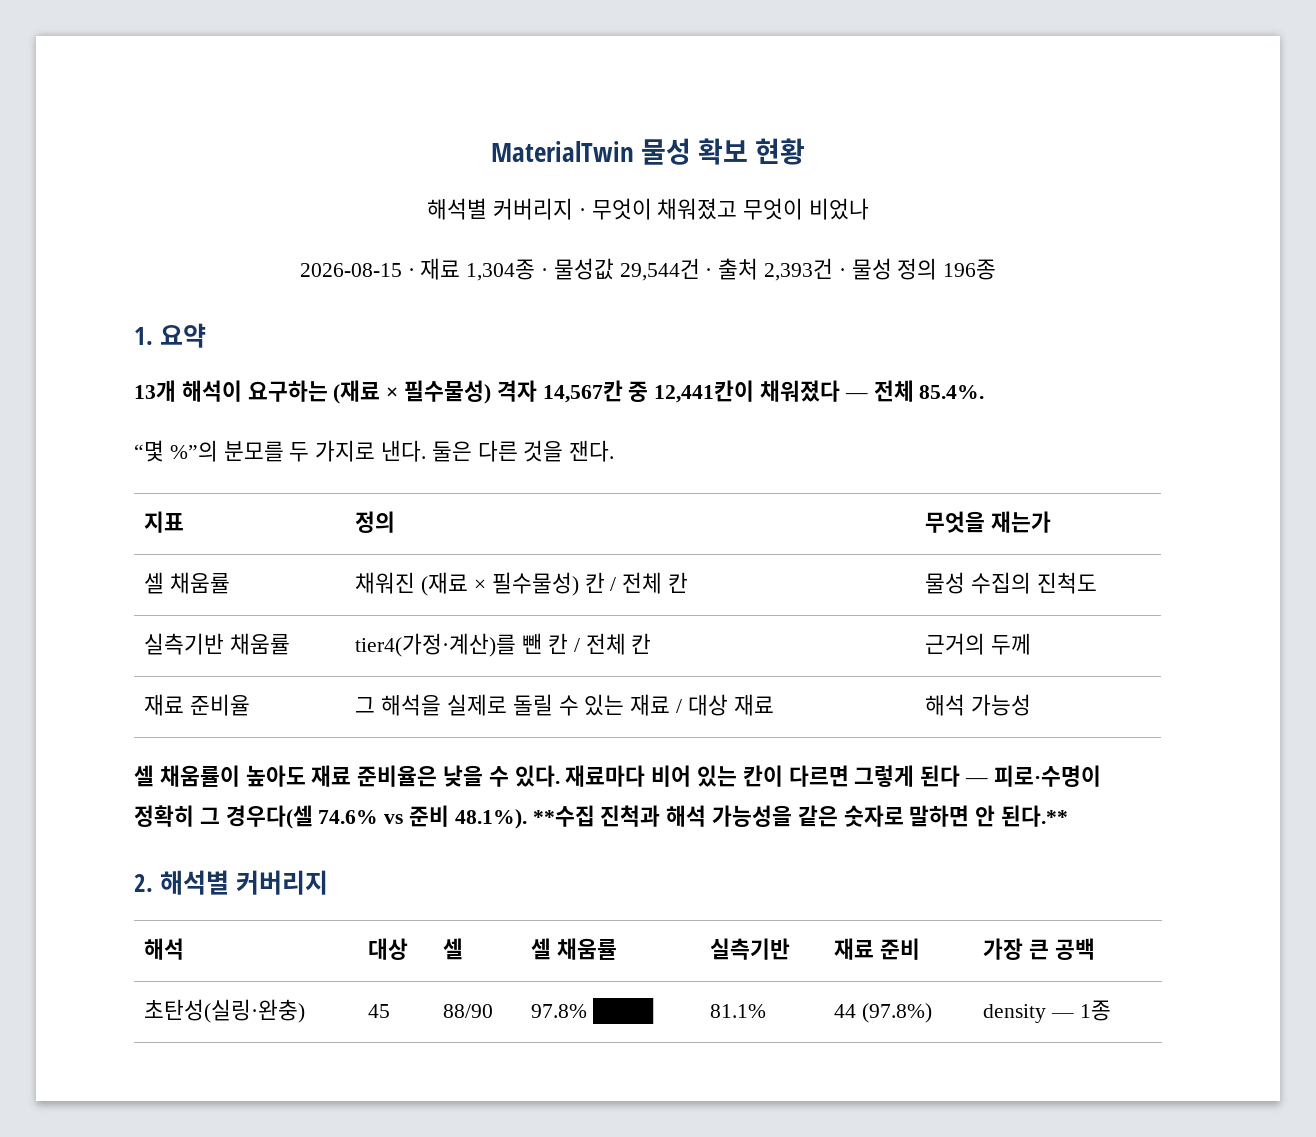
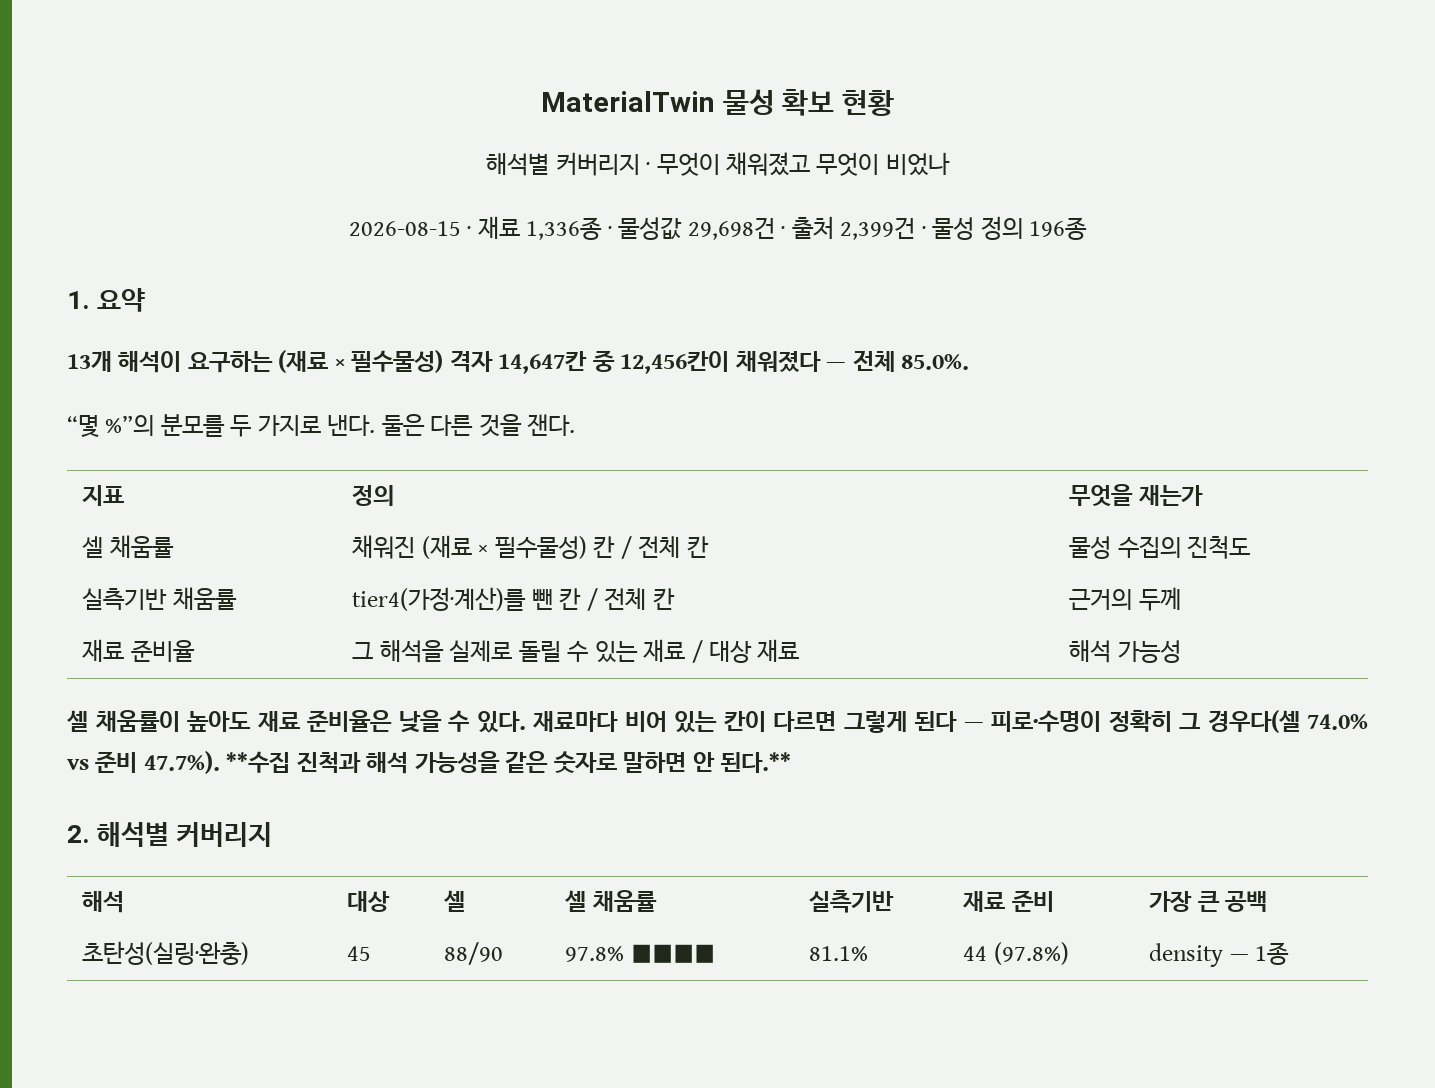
[466,259,536,281] 1,304종 -> [526,217,603,240] 1,336종
[619,258,700,281] 29,544건 -> [687,217,775,240] 29,698건
[764,258,834,281] 2,393건 -> [840,217,916,240] 2,399건
[542,380,755,403] 14,567칸 중 12,441칸이 -> [498,350,730,374] 14,647칸 중 12,456칸이
[919,385,985,399] 85.4%. -> [901,354,970,370] 85.0%.
[318,810,379,824] 74.6% -> [1307,714,1368,730] 74.0%
[454,809,527,829] 48.1%). -> [143,751,220,774] 47.7%).

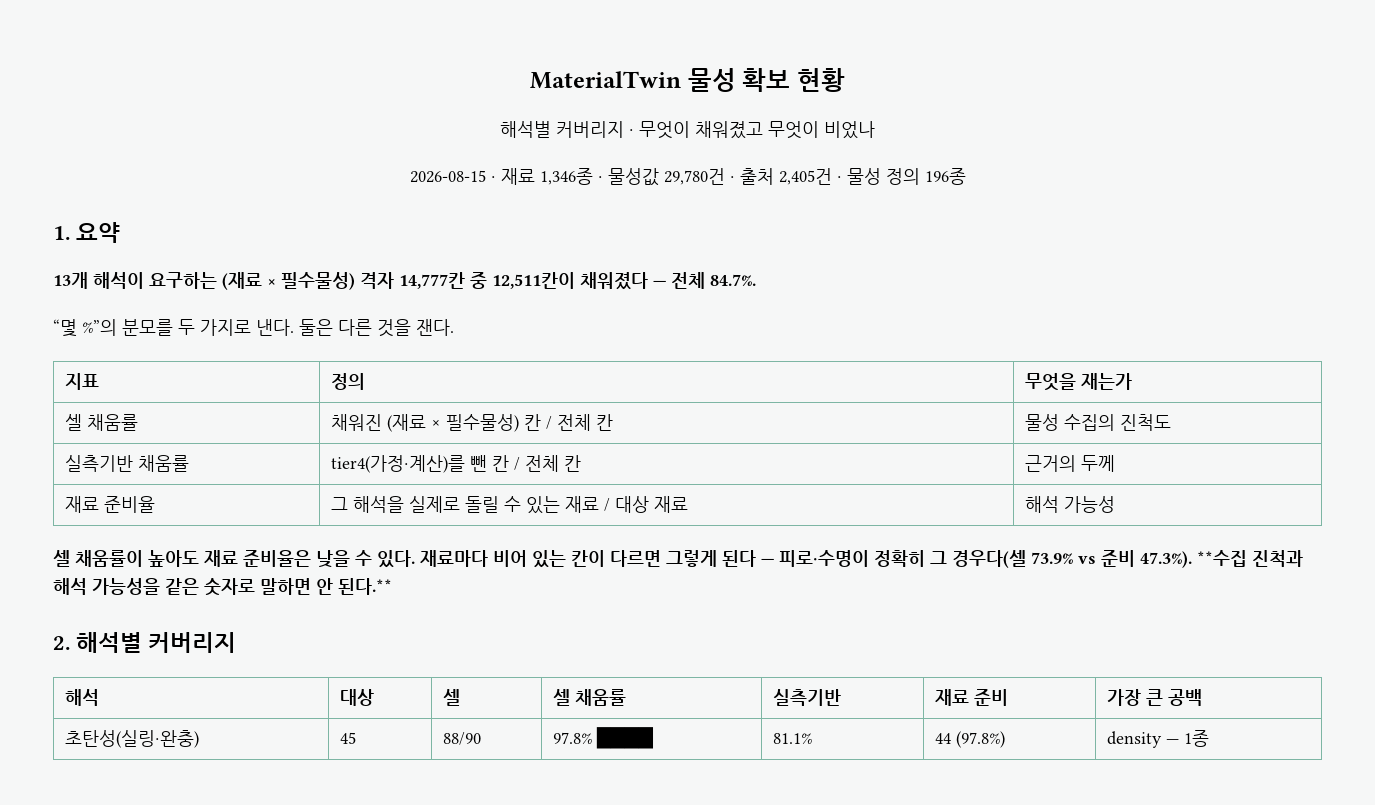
[526,217,603,240] 1,336종 -> [539,168,593,185] 1,346종
[687,217,775,240] 29,698건 -> [663,168,725,185] 29,780건
[840,217,916,240] 2,399건 -> [778,168,832,185] 2,405건
[498,350,730,374] 14,647칸 중 12,456칸이 -> [399,272,575,289] 14,777칸 중 12,511칸이
[901,354,970,370] 85.0%. -> [710,274,756,286] 84.7%.
[1307,714,1368,730] 74.0% -> [1031,552,1073,564] 73.9%
[143,751,220,774] 47.7%). -> [1140,551,1192,568] 47.3%).

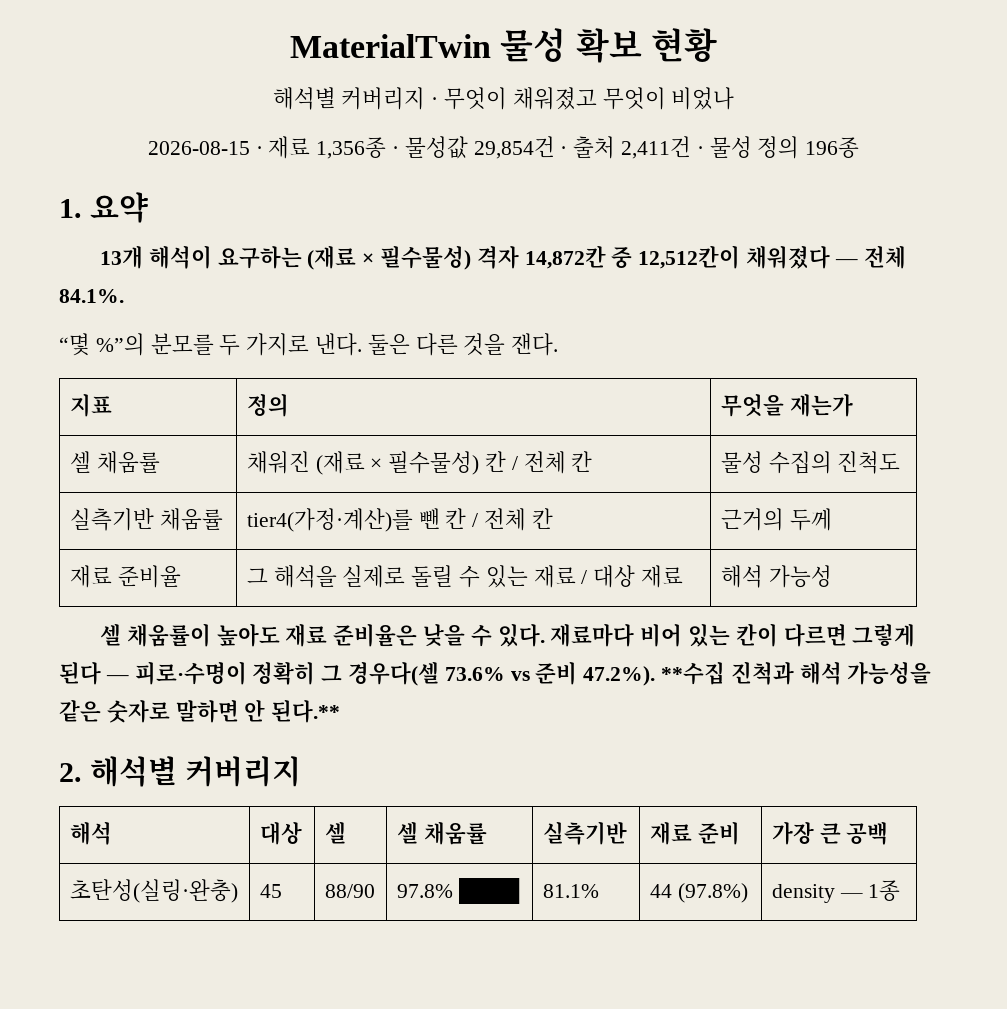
[539,168,593,185] 1,346종 -> [316,137,387,159] 1,356종
[663,168,725,185] 29,780건 -> [473,136,555,159] 29,854건
[778,168,832,185] 2,405건 -> [621,136,692,159] 2,411건
[399,272,575,289] 14,777칸 중 12,511칸이 -> [524,245,741,269] 14,872칸 중 12,512칸이
[710,274,756,286] 84.7%. -> [59,289,124,303] 84.1%.
[1031,552,1073,564] 73.9% -> [444,667,505,681] 73.6%
[1140,551,1192,568] 47.3%). -> [583,666,656,686] 47.2%).

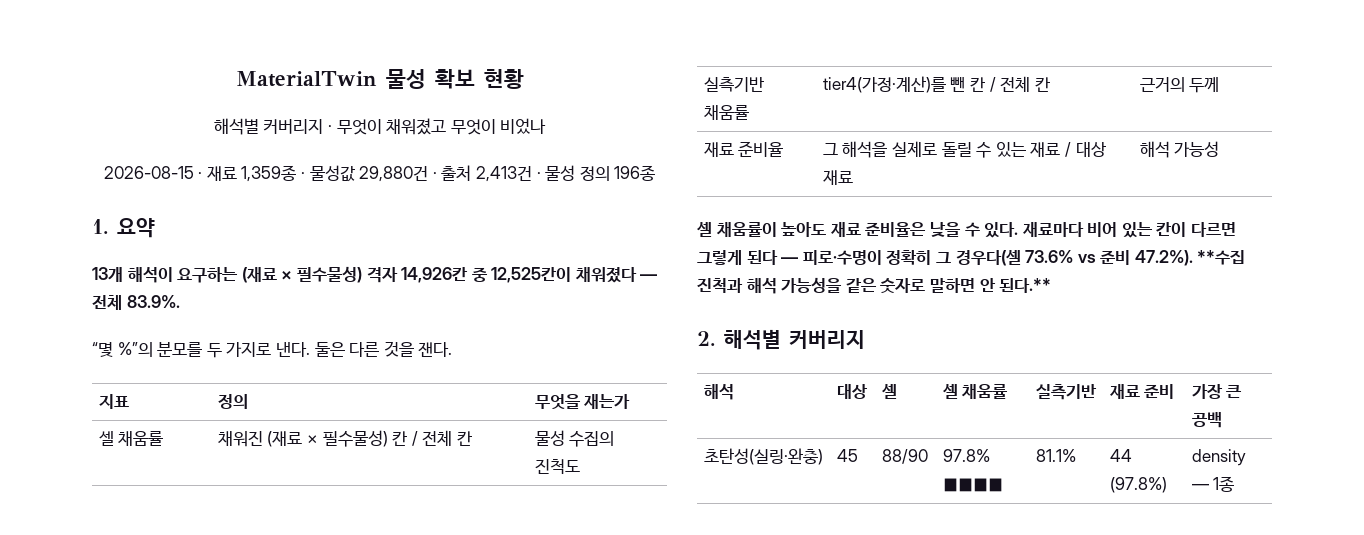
[316,137,387,159] 1,356종 -> [241,165,297,182] 1,359종
[473,136,555,159] 29,854건 -> [359,166,429,182] 29,880건
[621,136,692,159] 2,411건 -> [475,166,532,182] 2,413건
[524,245,741,269] 14,872칸 중 12,512칸이 -> [401,267,572,283] 14,926칸 중 12,525칸이
[59,289,124,303] 84.1%. -> [126,295,180,308] 83.9%.

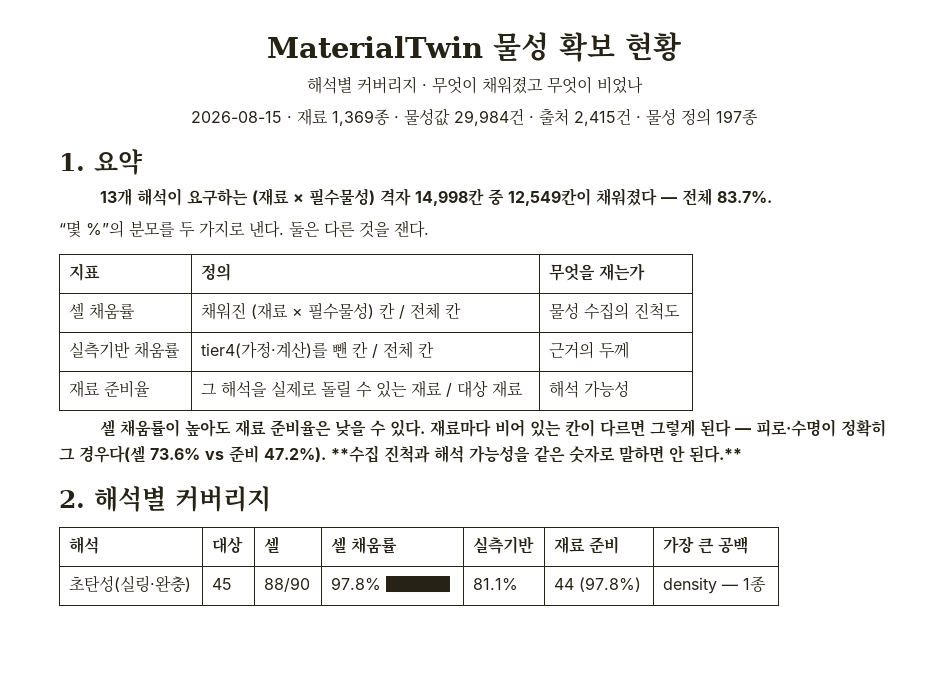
[241,165,297,182] 1,359종 -> [332,109,390,126] 1,369종
[359,166,429,182] 29,880건 -> [454,108,524,126] 29,984건
[475,166,532,182] 2,413건 -> [574,108,631,126] 2,415건
[614,165,656,181] 196종 -> [716,109,758,125] 197종
[401,267,572,283] 14,926칸 중 12,525칸이 -> [414,188,591,206] 14,998칸 중 12,549칸이
[126,295,180,308] 83.9%. -> [716,191,772,203] 83.7%.

